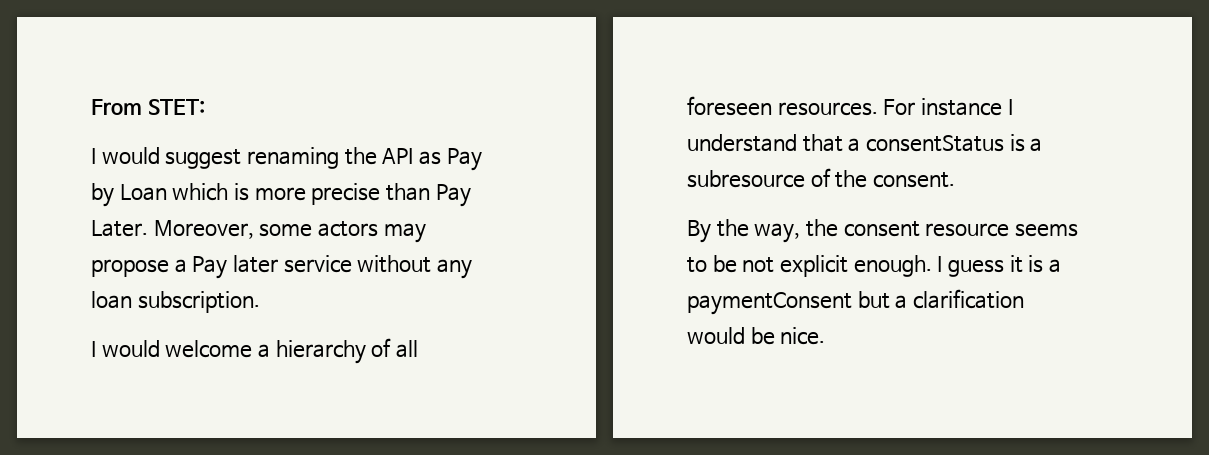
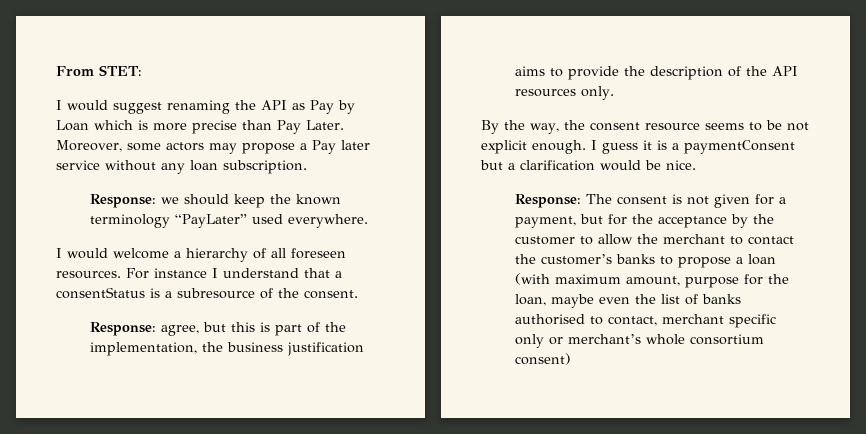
(260, 302) none -> [90,194,342,208] [90,214,369,228] // Response: we should keep the known terminology “PayLater” used everywhere.
(955, 180) none -> [90,322,347,336] [90,342,365,356] [515,66,799,80] [515,86,615,100] // Response: agree, but this is part of the implementation, the business justification aims to provide the description of the API resources only.
(826, 336) none -> [515,194,787,208] [515,214,775,228] [515,234,795,245] [515,254,777,268] [515,273,790,288] [515,294,742,308] [515,314,777,328] [515,334,765,348] [515,353,572,365] // Response: The consent is not given for a payment, but for the acceptance by the customer to allow the merchant to contact the customer’s banks to propose a loan (with maximum amount, purpose for the loan, maybe even the list of banks authorised to contact, merchant specific only or merchant’s whole consortium consent)

